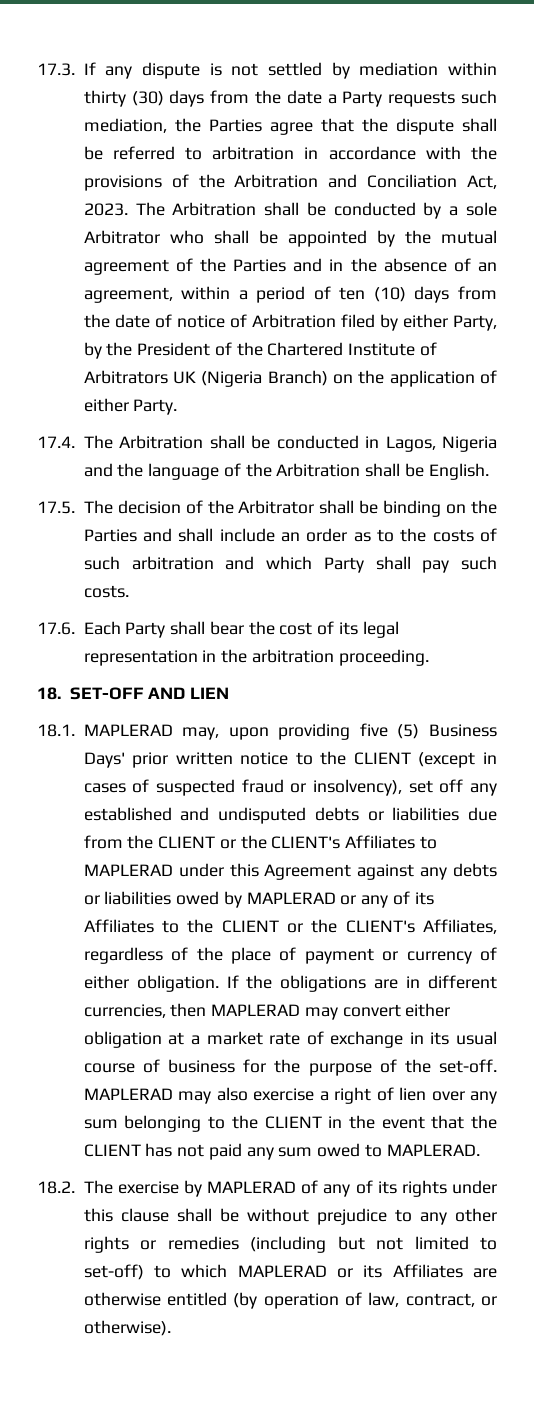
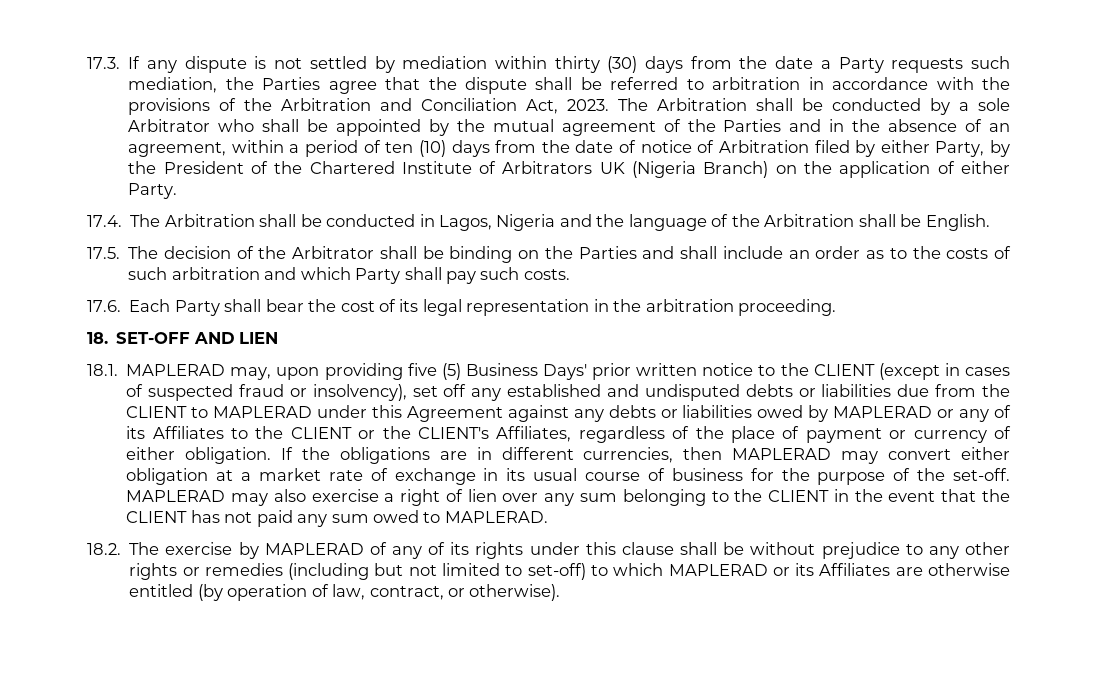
[219,835,416,849] or the CLIENT's Affiliates -> (188, 412) none

